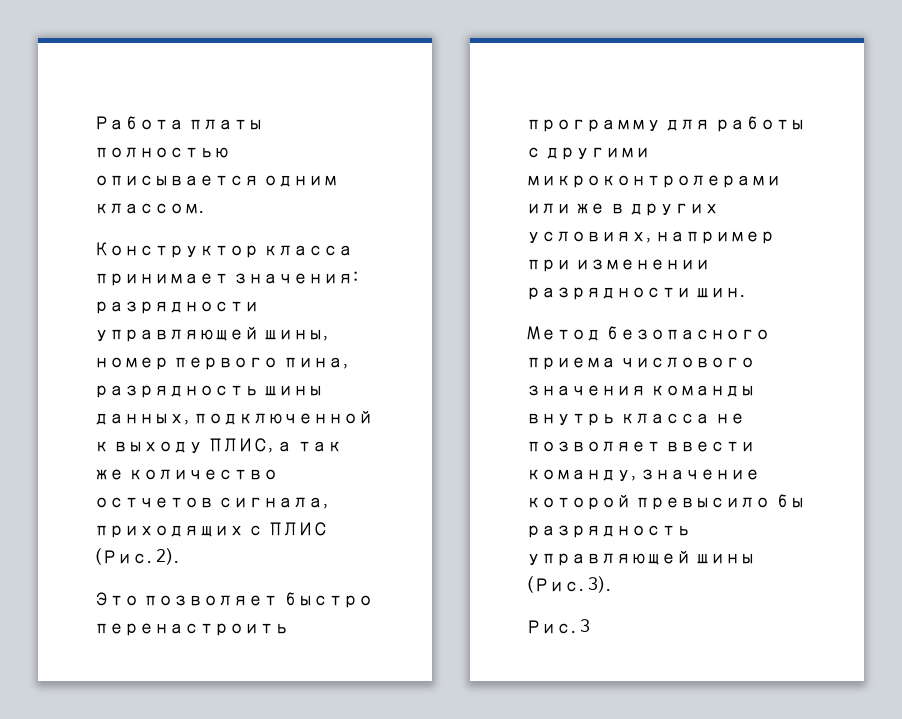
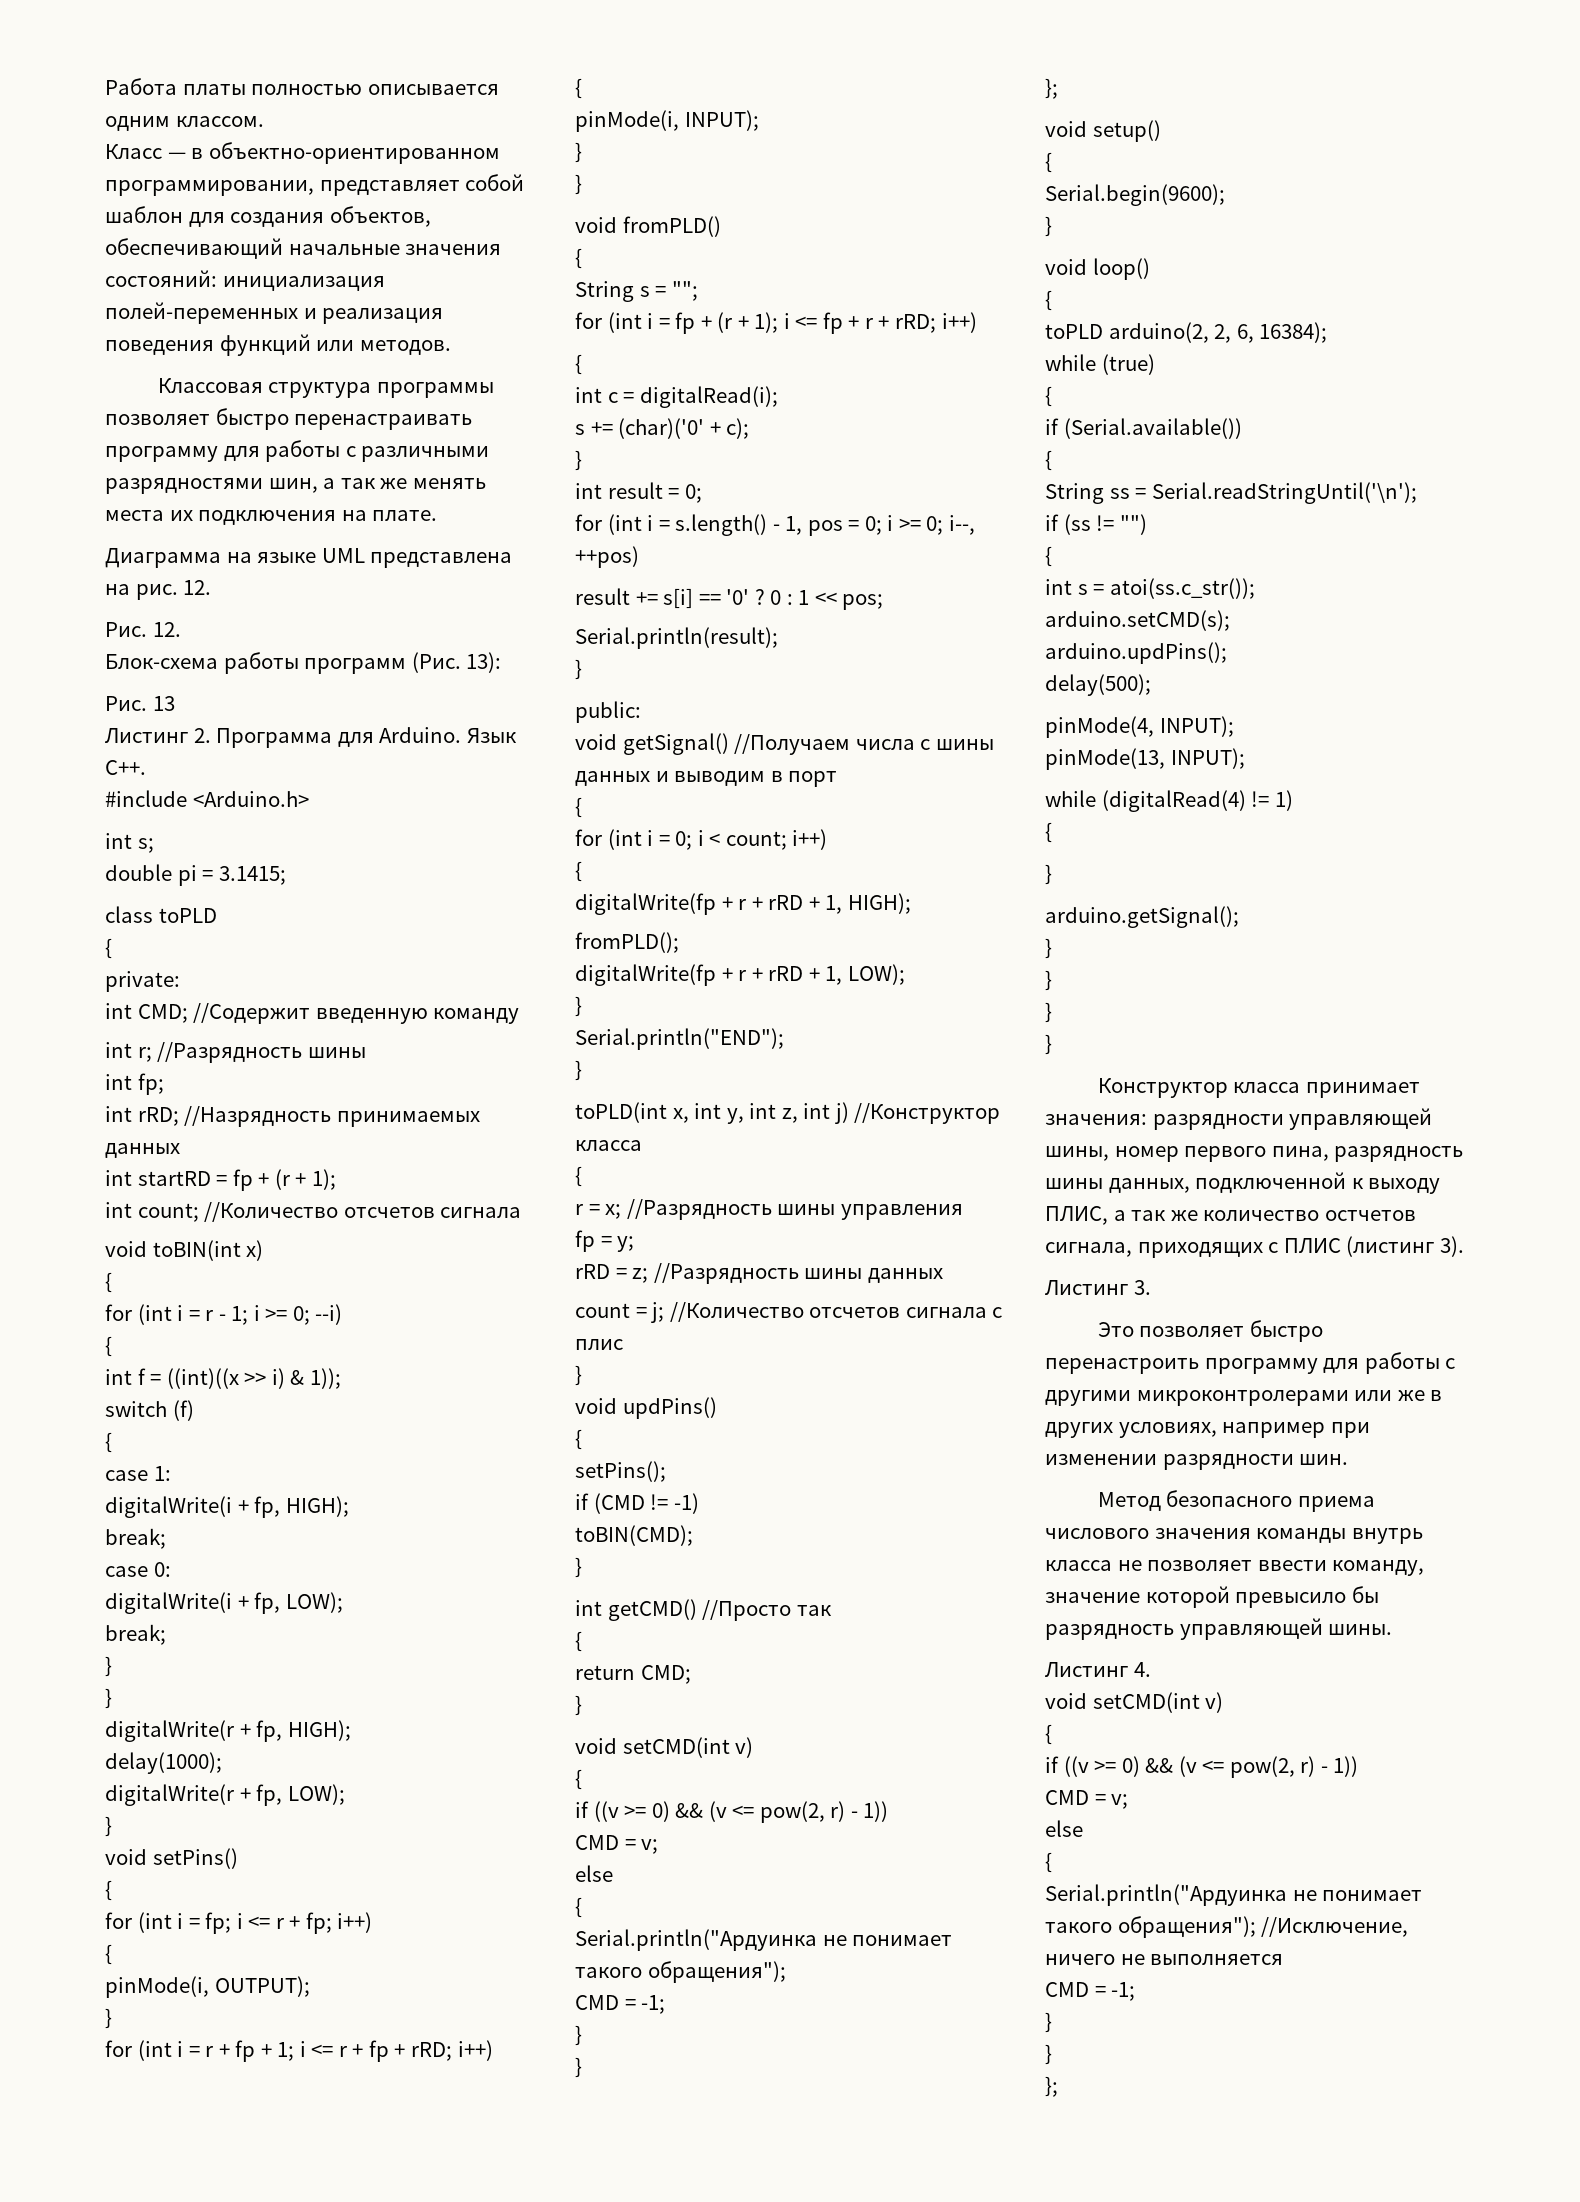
(204, 208) none -> [105,142,500,164] [105,174,525,196] [105,206,431,227] [105,238,502,259] [105,270,385,291] [105,302,444,324] [105,334,451,356] [157,378,494,398] [105,408,473,430] [105,440,490,462] [105,478,486,494] [105,510,438,525] [105,548,513,568] [105,580,212,600] [105,622,181,637] [105,652,502,674] [105,696,175,711] [105,727,517,748] [105,760,146,775] [105,790,309,807] [105,833,154,853] [105,864,286,886] [105,906,217,923] [105,938,112,959] [105,971,180,992] [105,1003,520,1024] [105,1042,366,1063] [105,1073,164,1095] [105,1106,480,1127] [105,1143,180,1158] [105,1169,336,1191] [105,1202,522,1222] [105,1240,264,1261] [105,1272,112,1293] [105,1304,343,1325] [105,1336,112,1357] [105,1368,341,1389] [105,1400,194,1421] [105,1432,112,1453] [105,1466,171,1481] [105,1496,349,1518] [105,1528,166,1549] [105,1562,171,1577] [105,1592,343,1614] [105,1624,166,1645] [105,1656,112,1677] [105,1688,112,1709] [105,1720,351,1742] [105,1752,222,1774] [105,1784,345,1806] [105,1816,112,1837] [105,1848,238,1869] [105,1880,112,1901] [105,1912,373,1934] [105,1944,112,1965] [105,1976,310,1998] [105,2008,112,2029] [105,2040,493,2062] [575,78,582,99] [575,110,759,132] [575,142,582,163] [575,174,582,195] [575,216,721,237] [575,248,582,269] [575,281,698,302] [575,312,977,334] [575,354,582,375] [575,386,778,408] [575,418,750,439] [575,450,582,471] [575,482,702,503] [575,514,975,536] [575,546,639,568] [575,588,884,610] [575,627,778,649] [575,659,582,680] [575,701,641,723] [575,733,994,755] [575,771,838,787] [575,797,582,818] [575,829,828,850] [575,861,582,882] [575,893,911,915] [575,932,679,953] [575,964,905,986] [575,996,582,1017] [575,1028,784,1050] [575,1060,582,1081] [575,1102,1001,1124] [575,1140,642,1151] [575,1166,582,1187] [575,1199,963,1220] [575,1230,635,1252] [575,1263,943,1284] [575,1302,1003,1323] [575,1339,623,1350] [575,1365,582,1386] [575,1397,717,1419] [575,1429,582,1450] [575,1461,666,1482] [575,1493,699,1514] [575,1525,693,1546] [575,1557,582,1578] [575,1599,832,1621] [575,1631,582,1652] [575,1665,691,1684] [575,1695,582,1716] [575,1737,754,1758] [575,1769,582,1790] [575,1801,889,1823] [575,1835,659,1854] [575,1865,613,1882] [575,1897,582,1918] [575,1929,953,1951] [575,1961,786,1983] [575,1995,666,2014] [575,2025,582,2046] [575,2057,582,2078] [1045,78,1058,99] [1045,120,1161,142] [1045,152,1052,173] [1045,184,1225,206] [1045,216,1052,237] [1045,258,1150,280] [1045,290,1052,311] [1045,322,1328,343] [1045,354,1155,375] [1045,386,1052,407] [1045,418,1242,439] [1045,450,1052,471] [1045,482,1417,504] [1045,514,1147,535] [1045,546,1052,567] [1045,578,1255,599] [1045,610,1230,631] [1045,642,1227,664] [1045,674,1151,696] [1045,716,1234,738] [1045,748,1245,770] [1045,790,1293,812] [1045,822,1052,843] [1045,864,1052,885] [1045,906,1239,928] [1045,938,1052,959] [1045,970,1052,991] [1045,1002,1052,1023] [1045,1034,1052,1055] // Класс — в объектно-ориентированном программировании, представляет собой шаблон для создания объектов, обеспечивающий начальные значения состояний: инициализация полей-переменных и реализация поведения функций или методов. // Классовая структура программы позволяет быстро перенастраивать программу для работы с различными разрядностями шин, а так же менять места их подключения на плате. // Диаграмма на языке UML представлена на рис. 12. // Рис. 12. // Блок-схема работы программ (Рис. 13): // Рис. 13 // Листинг 2. Программа для Arduino. Язык C++. // #include <Arduino.h> // int s; // double pi = 3.1415; // class toPLD // { // private: // int CMD; //Содержит введенную команду // int r; //Разрядность шины // int fp; // int rRD; //Hазрядность принимаемых данных // int startRD = fp + (r + 1); // int count; //Количество отсчетов сигнала // void toBIN(int x) // { // for (int i = r - 1; i >= 0; --i) // { // int f = ((int)((x >> i) & 1)); // switch (f) // { // case 1: // digitalWrite(i + fp, HIGH); // break; // case 0: // digitalWrite(i + fp, LOW); // break; // } // } // digitalWrite(r + fp, HIGH); // delay(1000); // digitalWrite(r + fp, LOW); // } // void setPins() // { // for (int i = fp; i <= r + fp; i++) // { // pinMode(i, OUTPUT); // } // for (int i = r + fp + 1; i <= r + fp + rRD; i++) // { // pinMode(i, INPUT); // } // } // void fromPLD() // { // String s = ""; // for (int i = fp + (r + 1); i <= fp + r + rRD; i++) // { // int c = digitalRead(i); // s += (char)('0' + c); // } // int result = 0; // for (int i = s.length() - 1, pos = 0; i >= 0; i--, ++pos) // result += s[i] == '0' ? 0 : 1 << pos; // Serial.println(result); // } // public: // void getSignal() //Получаем числа с шины данных и выводим в порт // { // for (int i = 0; i < count; i++) // { // digitalWrite(fp + r + rRD + 1, HIGH); // fromPLD(); // digitalWrite(fp + r + rRD + 1, LOW); // } // Serial.println("END"); // } // toPLD(int x, int y, int z, int j) //Конструктор класса // { // r = x; //Разрядность шины управления // fp = y; // rRD = z; //Разрядность шины данных // count = j; //Количество отсчетов сигнала с плис // } // void updPins() // { // setPins(); // if (CMD != -1) // toBIN(CMD); // } // int getCMD() //Просто так // { // return CMD; // } // void setCMD(int v) // { // if ((v >= 0) && (v <= pow(2, r) - 1)) // CMD = v; // else // { // Serial.println("Ардуинка не понимает такого обращения"); // CMD = -1; // } // } // }; // void setup() // { // Serial.begin(9600); // } // void loop() // { // toPLD arduino(2, 2, 6, 16384); // while (true) // { // if (Serial.available()) // { // String ss = Serial.readStringUntil('\n'); // if (ss != "") // { // int s = atoi(ss.c_str()); // arduino.setCMD(s); // arduino.updPins(); // delay(500); // pinMode(4, INPUT); // pinMode(13, INPUT); // while (digitalRead(4) != 1) // { // } // arduino.getSignal(); // } // } // } // }
[94,548,180,565] (Рис. 2). -> [1346,1236,1464,1257] [1045,1280,1151,1295] (листинг 3). // Листинг 3.
[695,553,756,564] [526,576,612,593] [526,619,591,634] шины (Рис. 3). // Рис. 3 -> [1328,1624,1393,1635] [1045,1662,1151,1677] [1045,1692,1224,1713] [1045,1724,1052,1745] [1045,1756,1359,1778] [1045,1790,1129,1809] [1045,1820,1083,1837] [1045,1852,1052,1873] [1045,1884,1423,1906] [1045,1916,1409,1938] [1045,1954,1284,1965] [1045,1982,1136,2001] [1045,2012,1052,2033] [1045,2044,1052,2065] [1045,2076,1058,2097] шины. // Листинг 4. // void setCMD(int v) // { // if ((v >= 0) && (v <= pow(2, r) - 1)) // CMD = v; // else // { // Serial.println("Ардуинка не понимает такого обращения"); //Исключение, ничего не выполняется // CMD = -1; // } // } // };

